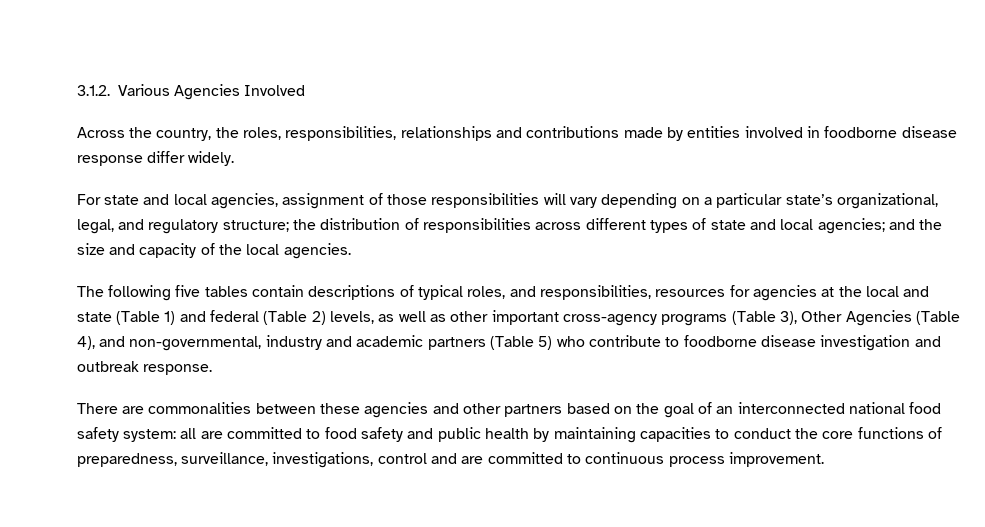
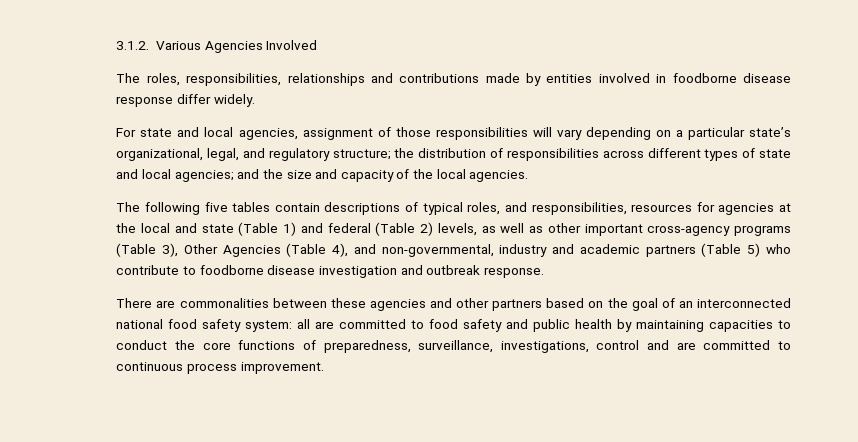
[76,127,239,141] Across the country, the -> [116,73,141,83] The

